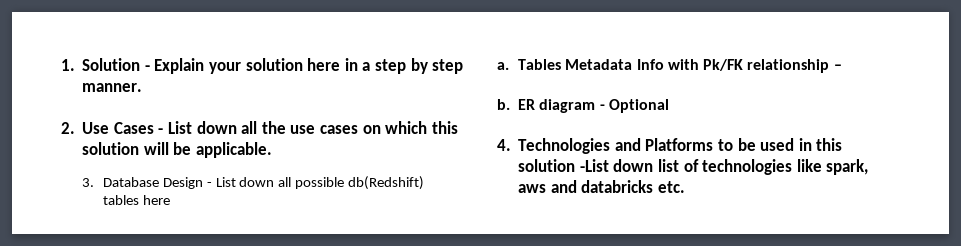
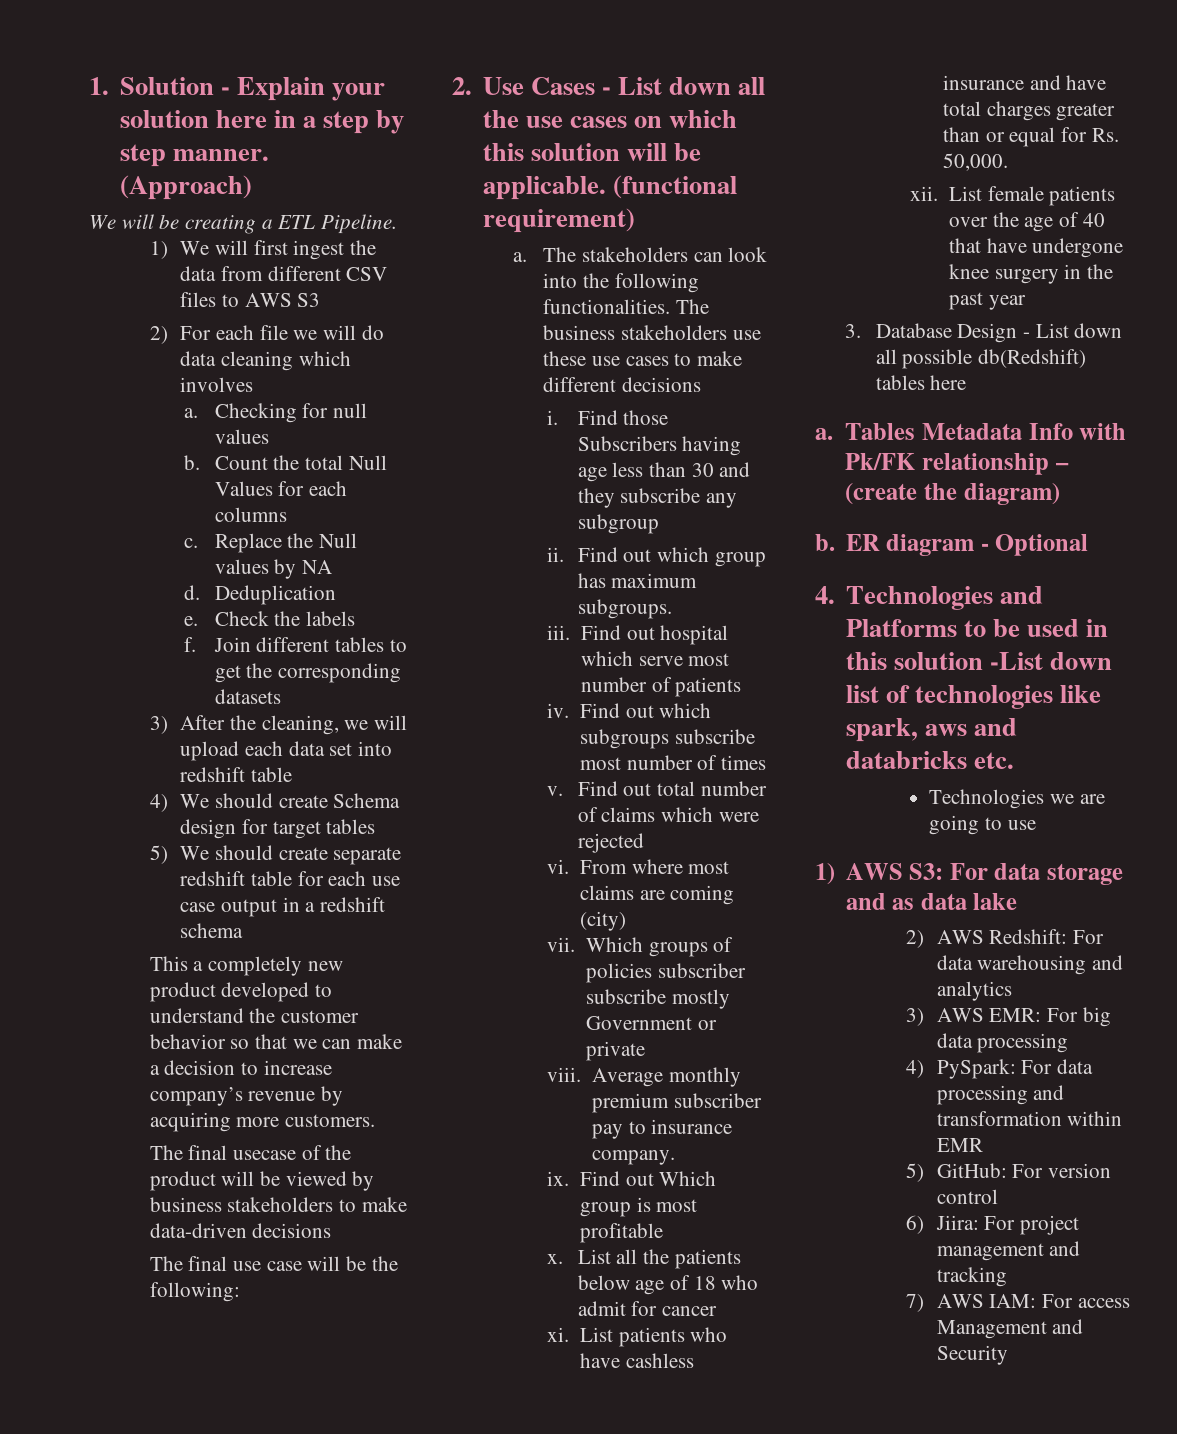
(143, 87) none -> [119,175,252,200] [89,214,398,234] [149,240,376,260] [180,266,388,281] [180,292,321,307] [149,325,384,344] [180,351,351,371] [180,377,254,392] [184,403,368,423] [214,429,269,444] [184,455,387,470] [214,481,348,496] [214,507,287,522] [184,533,358,553] [214,559,333,579] [184,585,336,605] [184,611,356,626] [184,637,407,652] [214,663,402,683] [214,689,281,704] [149,715,407,735] [180,741,392,761] [180,767,292,782] [149,793,401,812] [180,819,376,839] [149,845,402,865] [180,871,400,886] [180,897,385,917] [180,923,244,938] [149,956,343,976] [149,982,333,1002] [149,1008,360,1023] [149,1034,403,1049] [149,1060,332,1075] [149,1086,344,1106] [149,1112,376,1132] [149,1145,352,1160] [149,1171,375,1191] [149,1197,407,1212] [149,1223,332,1238] [149,1256,398,1271] [149,1282,240,1302] (Approach) // We will be creating a ETL Pipeline. // 1) We will first ingest the data from different CSV files to AWS S3 // 2) For each file we will do data cleaning which involves // a. Checking for null values // b. Count the total Null Values for each columns // c. Replace the Null values by NA // d. Deduplication // e. Check the labels // f. Join different tables to get the corresponding datasets // 3) After the cleaning, we will upload each data set into redshift table // 4) We should create Schema design for target tables // 5) We should create separate redshift table for each use case output in a redshift schema // This a completely new product developed to understand the customer behavior so that we can make a decision to increase company’s revenue by acquiring more customers. // The final usecase of the product will be viewed by business stakeholders to make data-driven decisions // The final use case will be the following:
(273, 150) none -> [612,175,737,199] [482,208,635,233] [512,247,768,262] [543,273,699,293] [543,299,709,314] [543,325,761,340] [543,351,742,366] [543,377,701,392] [547,410,669,425] [577,436,742,456] [577,462,751,482] [577,488,738,508] [577,514,659,534] [547,547,766,567] [577,573,698,588] [577,599,672,619] [547,625,729,645] [580,651,730,666] [580,677,742,697] [547,703,712,718] [579,729,755,749] [579,755,766,770] [547,781,767,796] [577,807,759,822] [577,833,644,853] [547,859,730,874] [579,885,735,905] [579,911,626,931] [547,937,734,957] [585,963,746,983] [585,989,730,1009] [585,1016,717,1030] [585,1041,645,1061] [547,1067,741,1087] [591,1093,762,1113] [591,1119,733,1139] [591,1150,675,1165] [547,1171,717,1186] [579,1197,698,1217] [579,1223,663,1243] [547,1249,741,1269] [577,1275,759,1295] [577,1301,718,1316] [547,1327,728,1347] [579,1353,694,1368] [942,75,1107,90] [942,101,1116,121] [942,127,1119,147] [942,153,1008,171] [910,186,1116,206] [948,212,1105,232] [948,238,1124,258] [948,264,1113,284] [948,292,1026,310] (functional requirement) // a. The stakeholders can look into the following functionalities. The business stakeholders use these use cases to make different decisions // i. Find those Subscribers having age less than 30 and they subscribe any subgroup // ii. Find out which group has maximum subgroups. // iii. Find out hospital which serve most number of patients // iv. Find out which subgroups subscribe most number of times // v. Find out total number of claims which were rejected // vi. From where most claims are coming (city) // vii. Which groups of policies subscriber subscribe mostly Government or private // viii. Average monthly premium subscriber pay to insurance company. // ix. Find out Which group is most profitable // x. List all the patients below age of 18 who admit for cancer // xi. List patients who have cashless insurance and have total charges greater than or equal for Rs. 50,000. // xii. List female patients over the age of 40 that have undergone knee surgery in the past year
(842, 67) none -> [845,483,1060,505] (create the diagram)
(686, 187) none -> [929,789,1105,809] [929,815,1036,835] [815,863,1123,885] [845,893,1018,910] [906,929,1104,948] [936,955,1123,975] [936,981,1012,1001] [906,1007,1111,1027] [936,1033,1069,1053] [906,1059,1093,1079] [936,1085,1065,1105] [936,1111,1123,1126] [936,1138,983,1152] [906,1163,1111,1182] [936,1189,998,1204] [906,1215,1079,1235] [936,1241,1081,1261] [936,1267,1007,1287] [906,1294,1130,1312] [936,1319,1084,1339] [936,1345,1008,1365] // Technologies we are going to use // 1) AWS S3: For data storage and as data lake // 2) AWS Redshift: For data warehousing and analytics // 3) AWS EMR: For big data processing // 4) PySpark: For data processing and transformation within EMR // 5) GitHub: For version control // 6) Jiira: For project management and tracking // 7) AWS IAM: For access Management and Security

